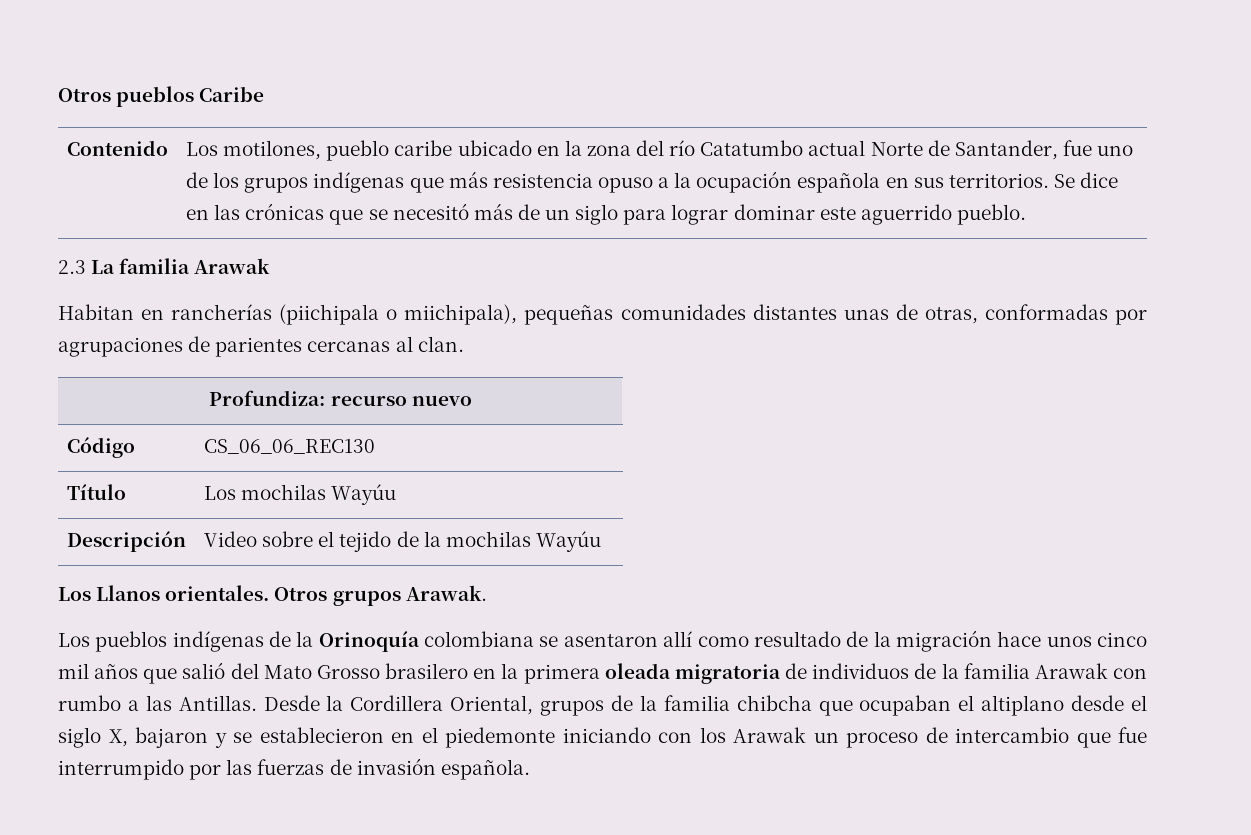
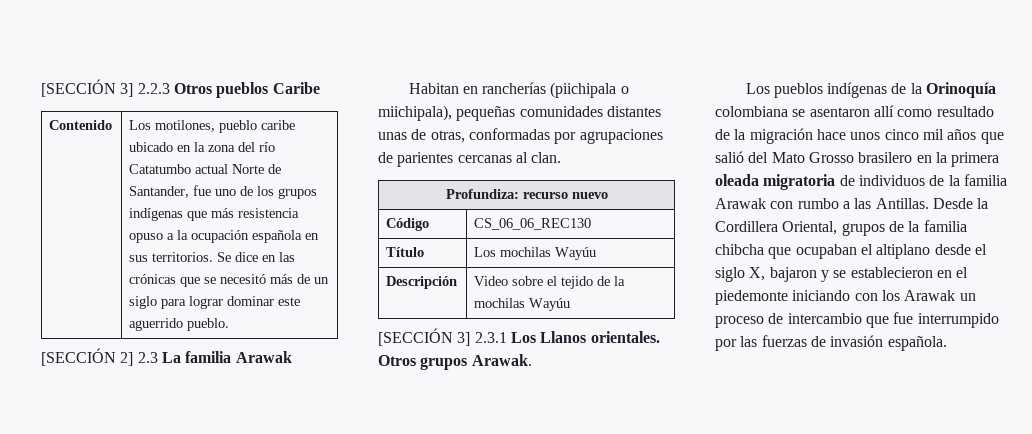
(58, 95) none -> [41,79,170,97] [SECCIÓN 3] 2.2.3
(1026, 214) none -> [41,348,134,366] [SECCIÓN 2]
(601, 541) none -> [378,328,507,346] [SECCIÓN 3] 2.3.1

